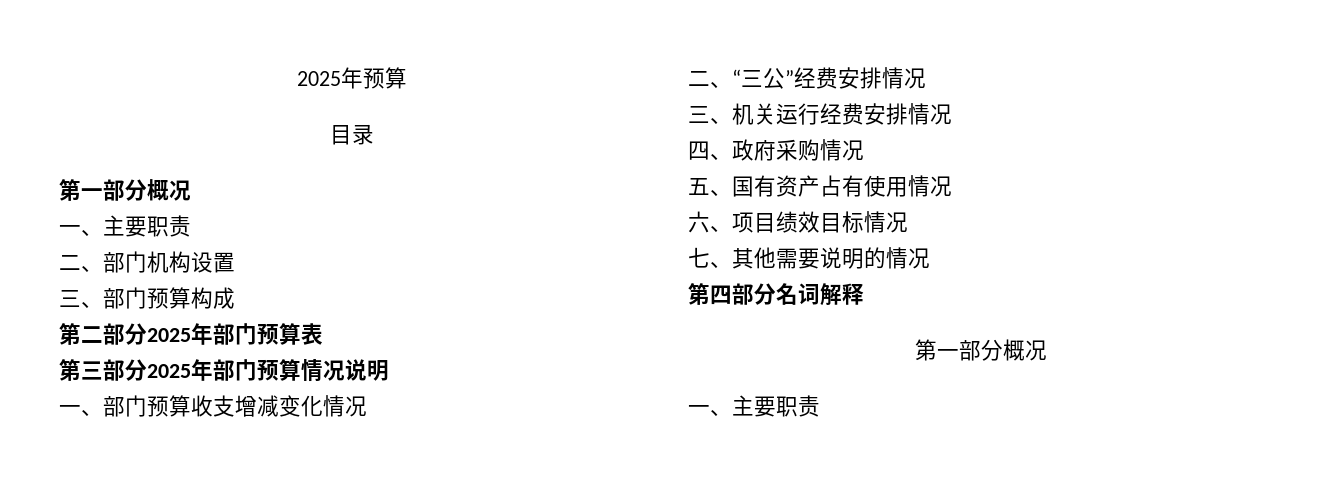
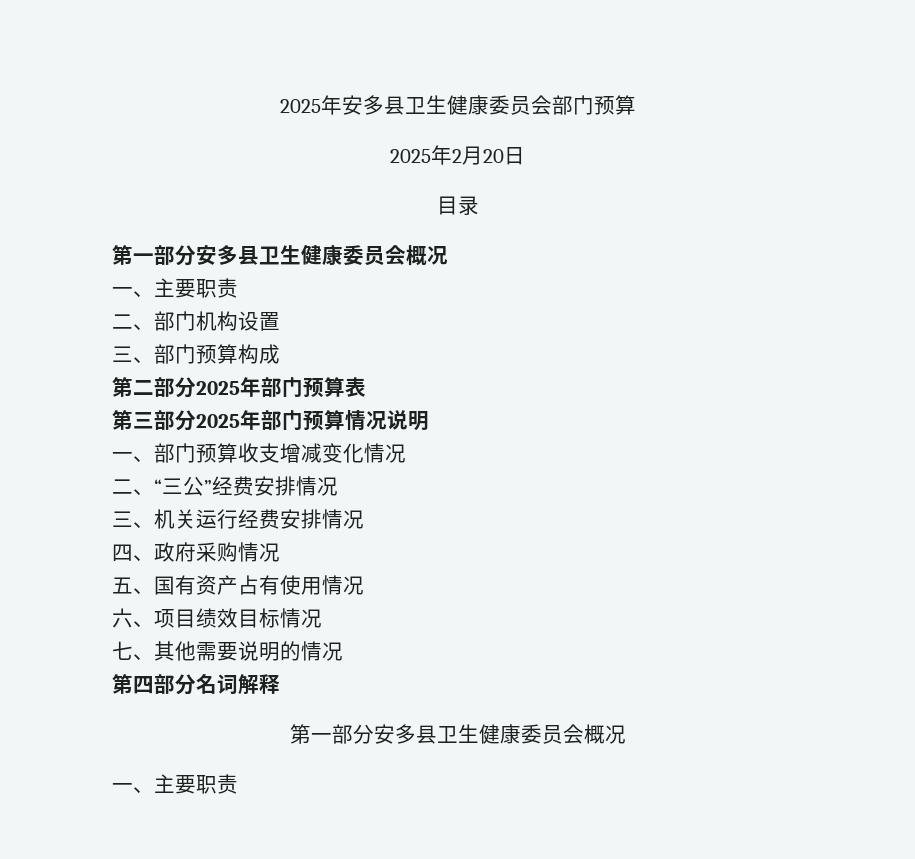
[296,67,407,89] [329,124,374,145] [59,179,147,201] 2025年预算 // 目录 // 第一部分 -> [279,95,636,115] [390,145,525,165] [436,196,479,215] [112,245,406,266] 2025年安多县卫生健康委员会部门预算 // 2025年2月20日 // 目录 // 第一部分安多县卫生健康委员会
(1003, 350) none -> [373,724,584,744] 安多县卫生健康委员会

